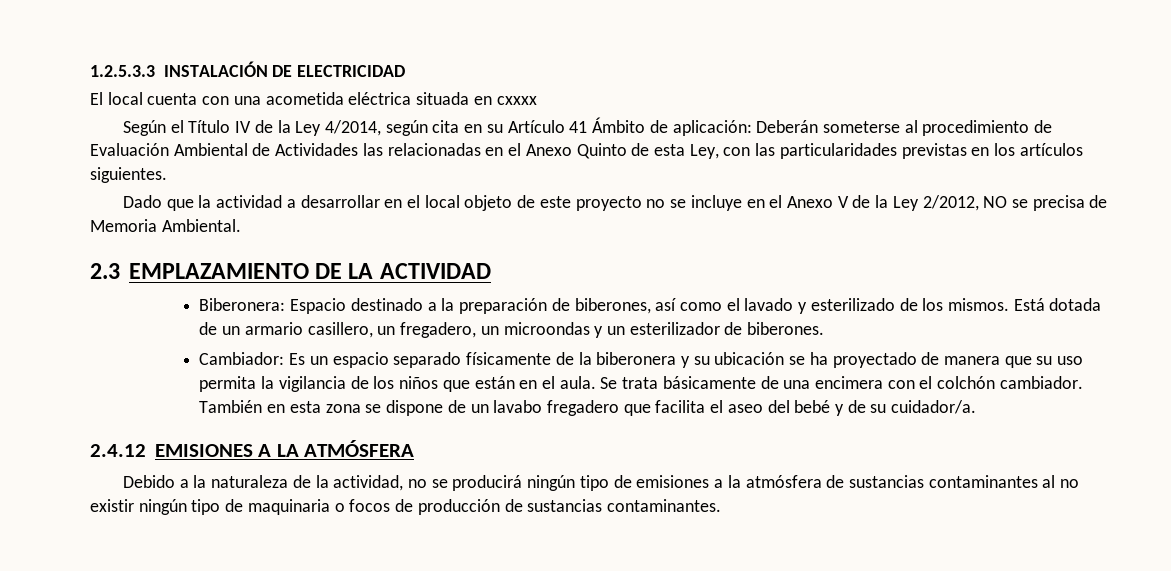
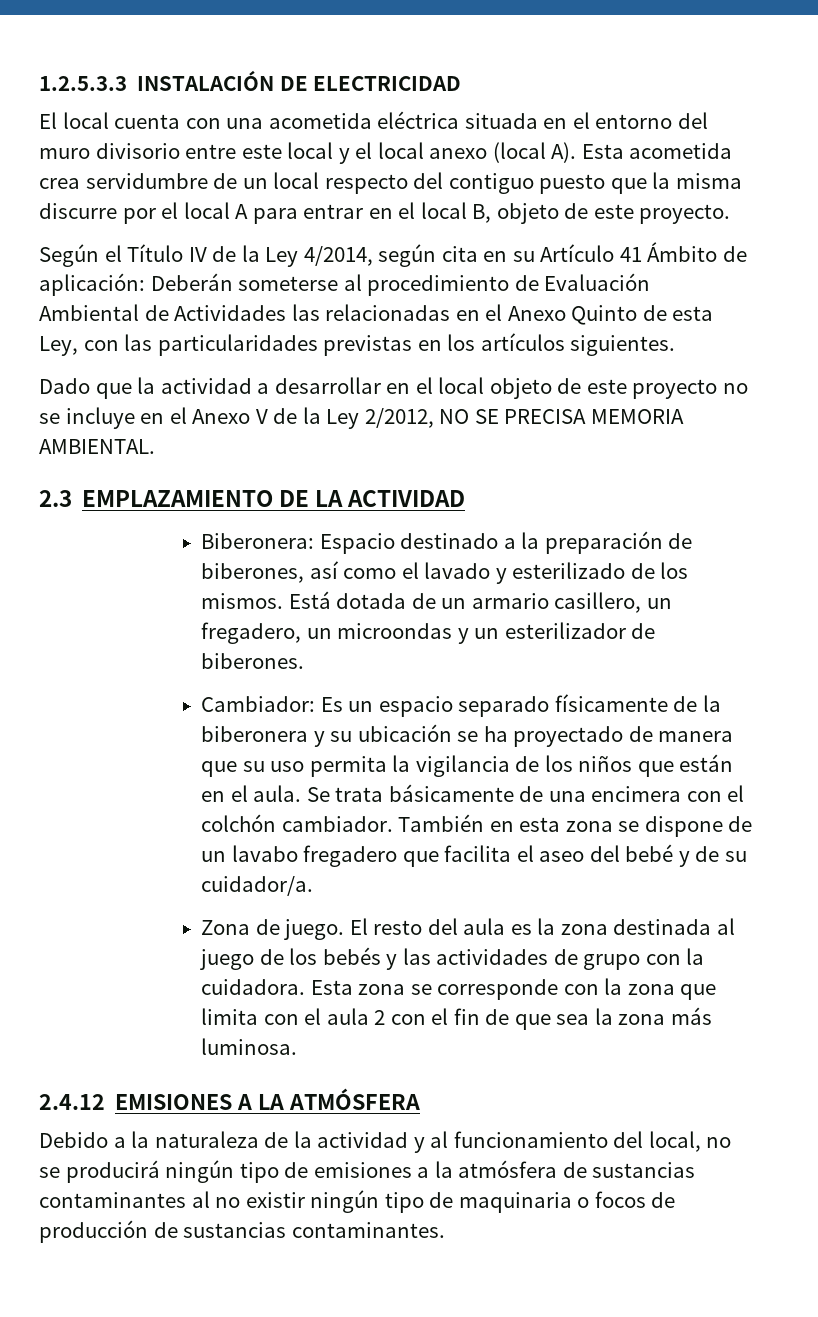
[496,96,537,105] cxxxx -> [572,112,708,129] [39,142,733,164] [39,172,742,194] [39,202,731,224] el entorno del muro divisorio entre este local y el local anexo (local A). Esta acometida crea servidumbre de un local respecto del contiguo puesto que la misma discurre por el local A para entrar en el local B, objeto de este proyecto.
[1012,195,1108,211] [90,219,241,232] se precisa de Memoria Ambiental. -> [474,409,684,424] [39,439,155,454] SE PRECISA MEMORIA AMBIENTAL.
(977, 407) none -> [201,918,735,940] [200,947,705,970] [201,978,717,1000] [201,1007,712,1030] [201,1038,298,1055] // Zona de juego. El resto del aula es la zona destinada al juego de los bebés y las actividades de grupo con la cuidadora. Esta zona se corresponde con la zona que limita con el aula 2 con el fin de que sea la zona más luminosa.
[333,475,404,491] actividad, -> [317,1131,701,1153] actividad y al funcionamiento del local,

